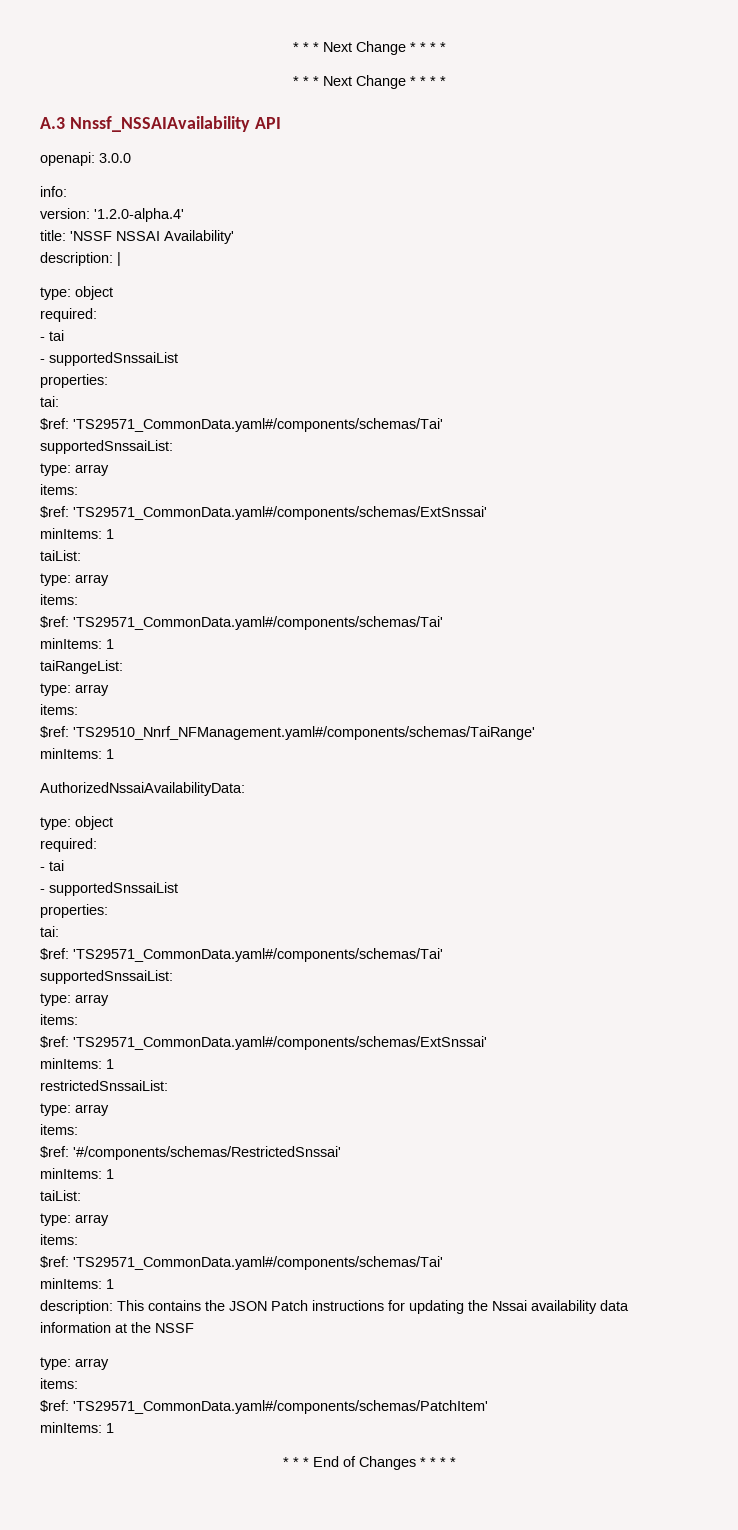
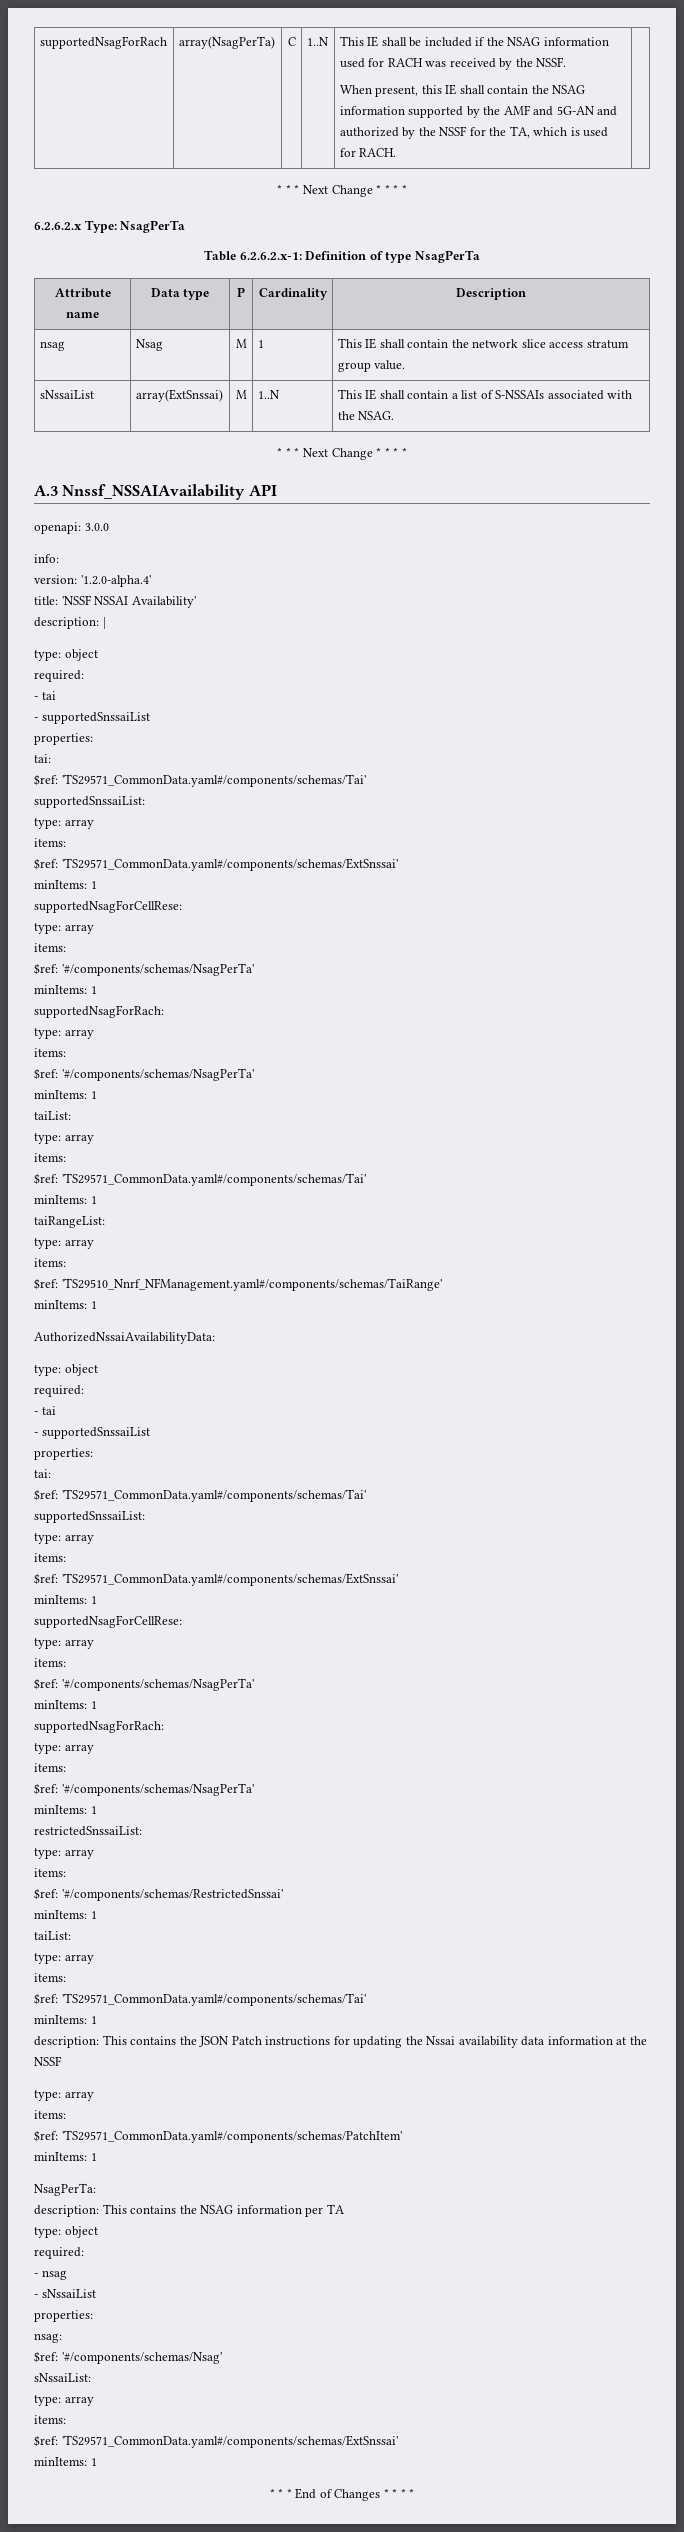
[292,41,446,55] * * * Next Change * * * * -> [39,36,167,49] [178,36,275,49] [287,37,296,46] [306,37,329,46] [339,36,609,47] [339,57,567,70] [339,84,586,97] [339,105,618,118] [339,126,609,139] [339,148,397,157] [277,184,407,197] [34,220,186,233] [204,250,480,263] [54,288,111,298] [66,312,99,318] [150,288,210,300] [237,287,245,297] [258,288,328,300] [456,288,526,300] [39,341,65,351] [135,339,163,351] [235,339,247,348] [257,340,264,348] [337,338,629,349] [337,360,406,372] [39,390,94,399] [135,389,223,402] [235,390,247,399] [257,390,280,399] [337,389,633,400] [337,411,395,420] supportedNsagForRach | array(NsagPerTa) | C | 1..N | This IE shall be included if the NSAG information used for RACH was received by the NSSF. // When present, this IE shall contain the NSAG information supported by the AMF and 5G-AN and authorized by the NSSF for the TA, which is used for RACH. | // * * * Next Change * * * * // 6.2.6.2.x Type: NsagPerTa // Table 6.2.6.2.x-1: Definition of type NsagPerTa // Attribute name | Data type | P | Cardinality | Description // nsag | Nsag | M | 1 | This IE shall contain the network slice access stratum group value. // sNssaiList | array(ExtSnssai) | M | 1..N | This IE shall contain a list of S-NSSAIs associated with the NSAG.
(114, 534) none -> [34,900,182,913] [34,923,94,934] [34,943,66,952] [34,963,254,976] [34,985,97,994] [34,1005,164,1018] [34,1028,94,1039] [34,1048,66,1057] [34,1068,254,1081] [34,1090,97,1099] // supportedNsagForCellRese: // type: array // items: // $ref: '#/components/schemas/NsagPerTa' // minItems: 1 // supportedNsagForRach: // type: array // items: // $ref: '#/components/schemas/NsagPerTa' // minItems: 1
(114, 1064) none -> [34,1615,182,1628] [34,1638,94,1649] [34,1658,66,1667] [34,1678,254,1691] [34,1700,97,1709] [34,1720,164,1733] [34,1743,94,1754] [34,1763,66,1772] [34,1783,254,1796] [34,1805,97,1814] // supportedNsagForCellRese: // type: array // items: // $ref: '#/components/schemas/NsagPerTa' // minItems: 1 // supportedNsagForRach: // type: array // items: // $ref: '#/components/schemas/NsagPerTa' // minItems: 1
(114, 1428) none -> [34,2183,96,2196] [34,2204,344,2217] [34,2226,98,2238] [34,2247,84,2259] [34,2270,67,2280] [34,2289,96,2298] [34,2310,93,2322] [34,2333,62,2343] [34,2351,222,2364] [34,2373,91,2382] [34,2395,94,2406] [34,2415,66,2424] [34,2435,398,2448] [34,2457,97,2466] // NsagPerTa: // description: This contains the NSAG information per TA // type: object // required: // - nsag // - sNssaiList // properties: // nsag: // $ref: '#/components/schemas/Nsag' // sNssaiList: // type: array // items: // $ref: 'TS29571_CommonData.yaml#/components/schemas/ExtSnssai' // minItems: 1

